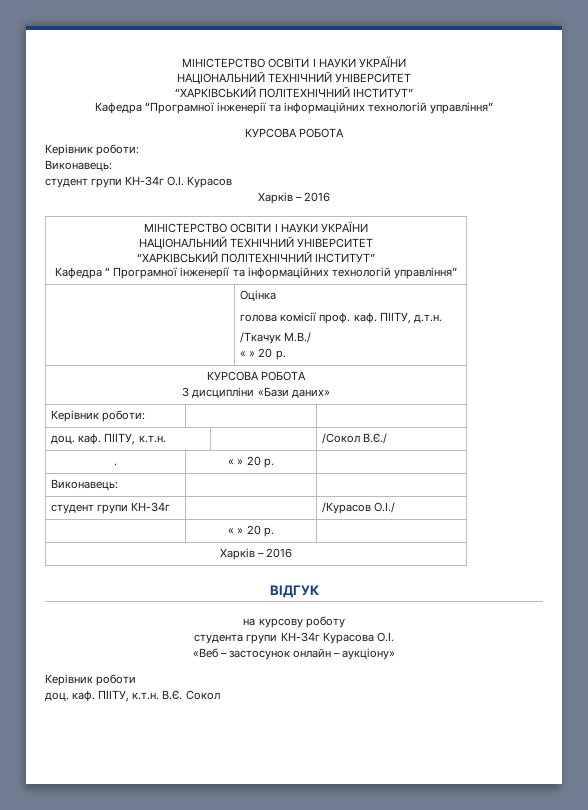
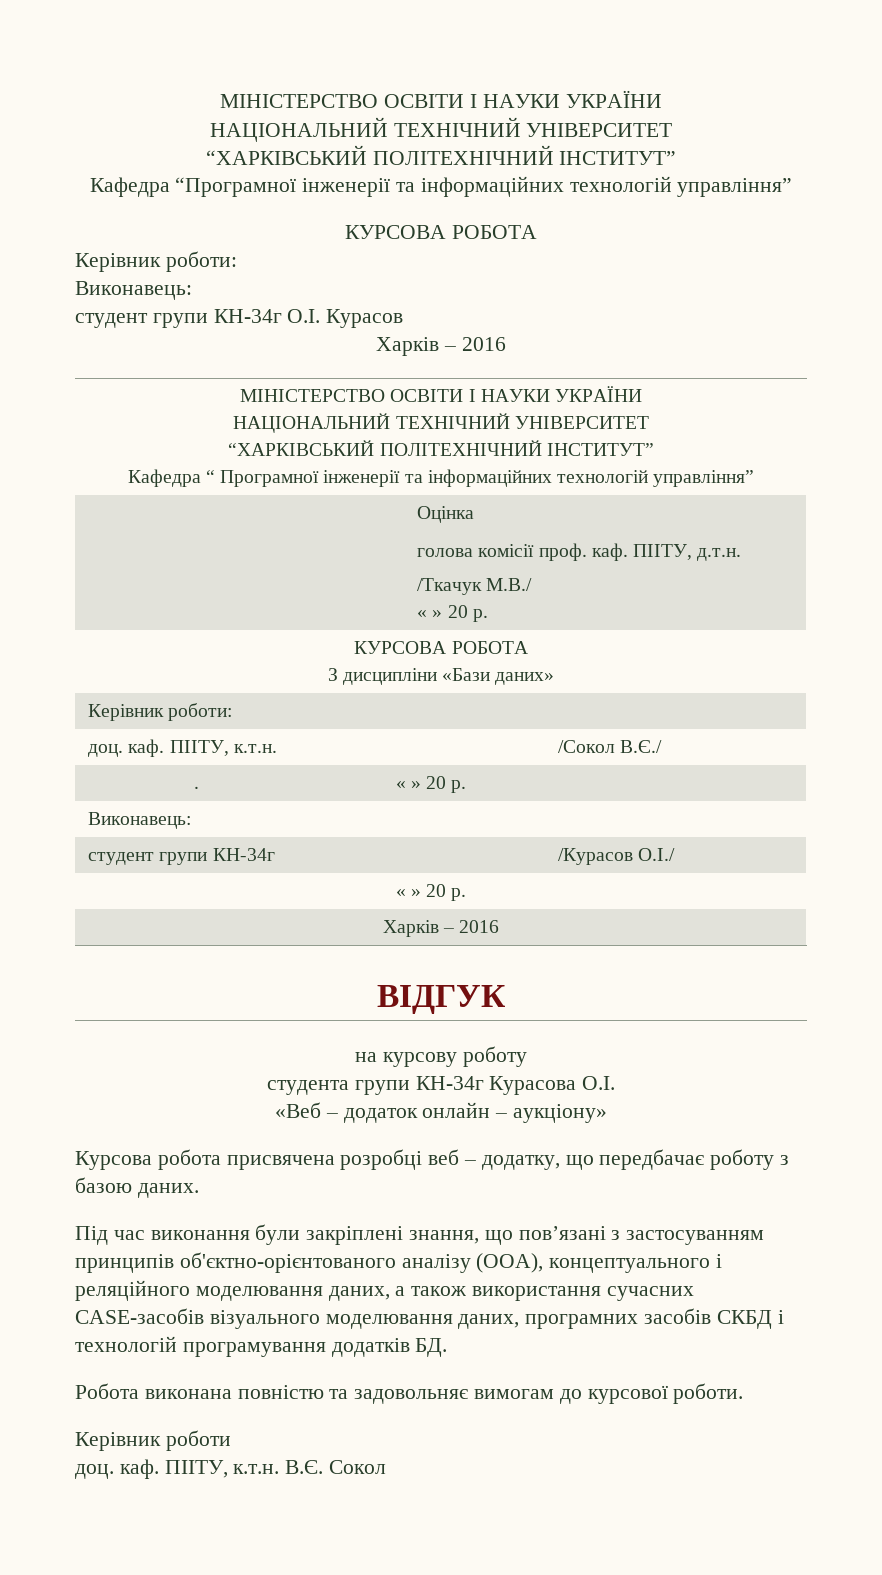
[228,650,290,660] застосунок -> [343,1108,418,1123] додаток
(396, 654) none -> [75,1149,790,1170] [75,1177,199,1198] [75,1224,765,1245] [75,1252,723,1273] [75,1280,694,1301] [75,1308,784,1329] [75,1336,448,1357] [75,1383,744,1404] // Курсова робота присвячена розробці веб – додатку, що передбачає роботу з базою даних. // Під час виконання були закріплені знання, що пов’язані з застосуванням принципів об'єктно-орієнтованого аналізу (ООА), концептуального і реляційного моделювання даних, а також використання сучасних CASE-засобів візуального моделювання даних, програмних засобів СКБД і технологій програмування додатків БД. // Робота виконана повністю та задовольняє вимогам до курсової роботи.

